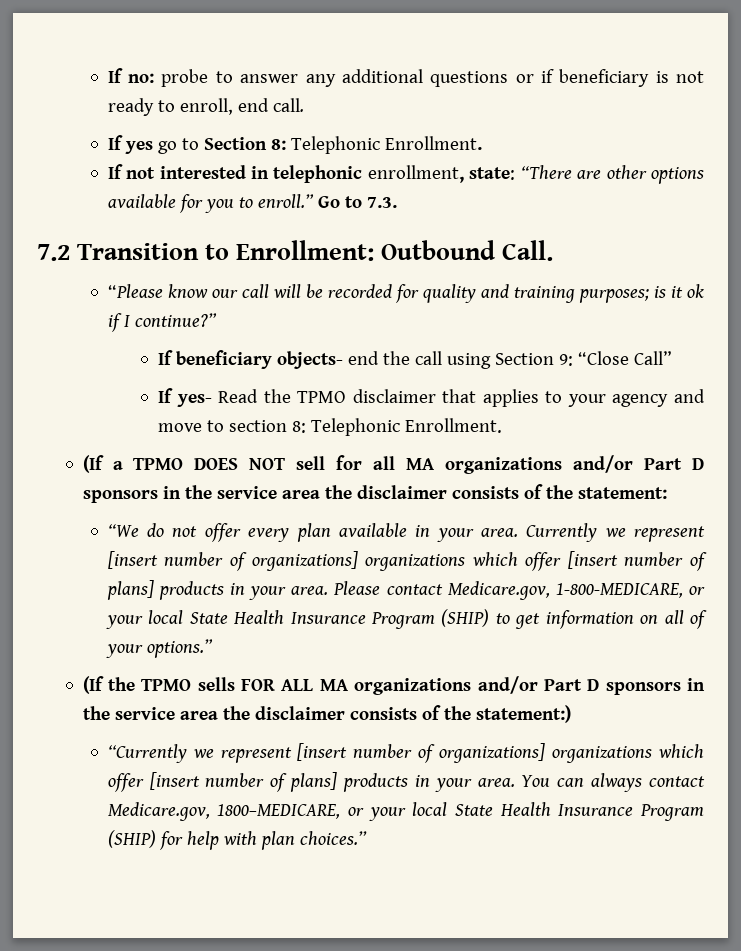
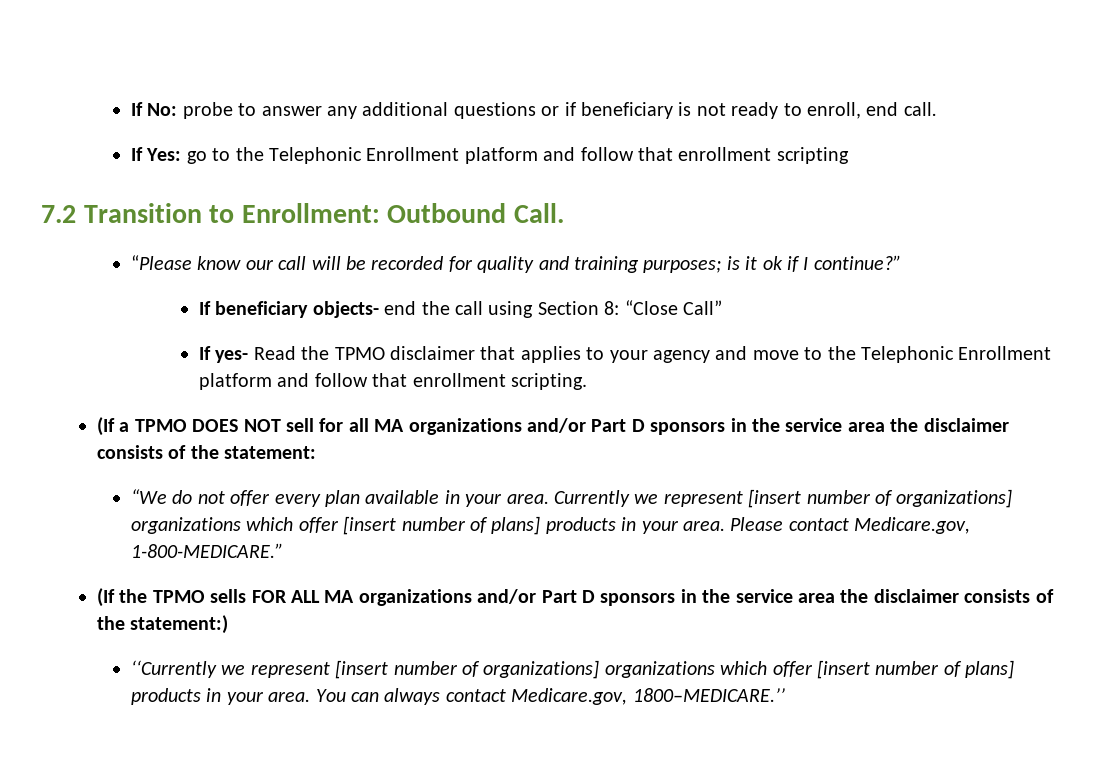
[107,68,155,83] If no: -> [131,102,178,116] If No:
[124,141,153,154] yes -> [146,148,182,161] Yes:
[203,136,482,154] [107,164,704,184] [107,194,397,213] Section 8: Telephonic Enrollment. // If not interested in telephonic enrollment, state: “There are other options available for you to enroll.” Go to 7.3. -> [235,147,849,164] the Telephonic Enrollment platform and follow that enrollment scripting
[559,354,574,366] 9: -> [604,301,620,315] 8:
[229,418,503,436] section 8: Telephonic Enrollment. -> [827,346,1052,363] [199,373,588,390] the Telephonic Enrollment platform and follow that enrollment scripting.
[555,583,705,598] [105,609,707,629] [105,639,213,658] 1-800-MEDICARE, or your local State Health Insurance Program (SHIP) to get information on all of your options.” -> [131,543,284,558] 1-800-MEDICARE.”
[217,802,704,821] [107,830,367,850] 1800–MEDICARE, or your local State Health Insurance Program (SHIP) for help with plan choices.’’ -> [632,688,785,702] 1800–MEDICARE.’’

